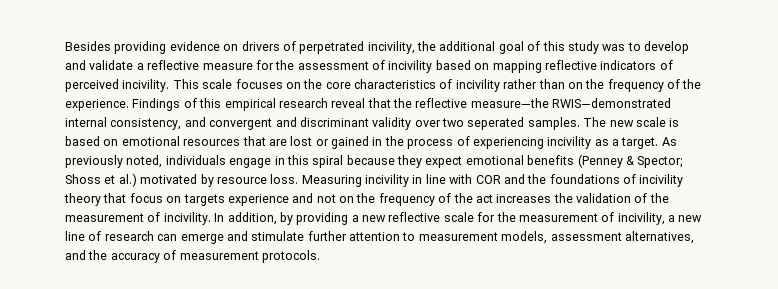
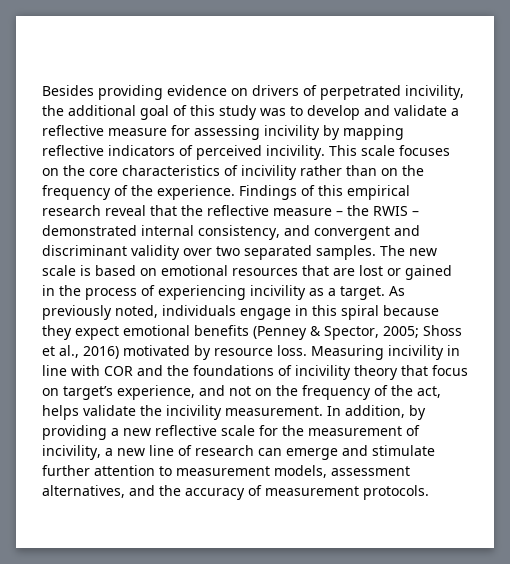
[275,60,490,73] the assessment of incivility based on -> [194,125,340,140] assessing incivility by
[470,98,672,108] measure—the RWIS—demonstrated -> [273,205,419,216] [42,225,137,236] measure – the RWIS – demonstrated
[467,117,525,130] seperated -> [244,245,312,260] separated
[637,156,683,168] [65,173,137,187] Spector; Shoss et al.) -> [324,325,462,340] [42,345,119,359] Spector, 2005; Shoss et al., 2016)
[183,194,289,206] targets experience -> [63,385,195,400] target’s experience,
[475,193,669,203] [65,212,211,225] act increases the validation of the measurement of incivility. -> [417,386,441,398] [42,405,323,420] act, helps validate the incivility measurement.

